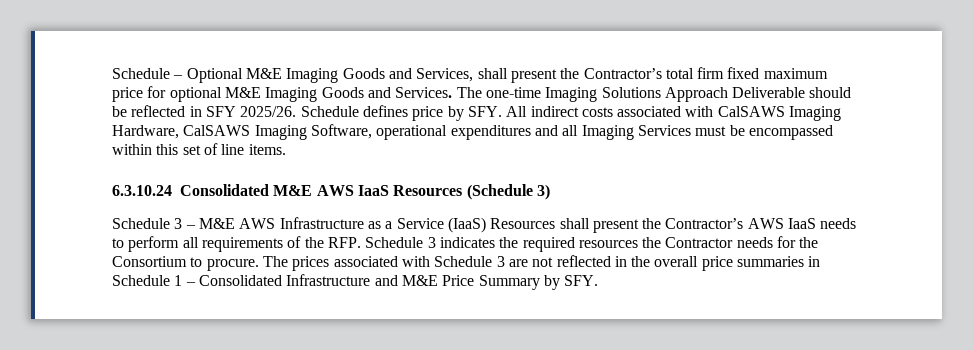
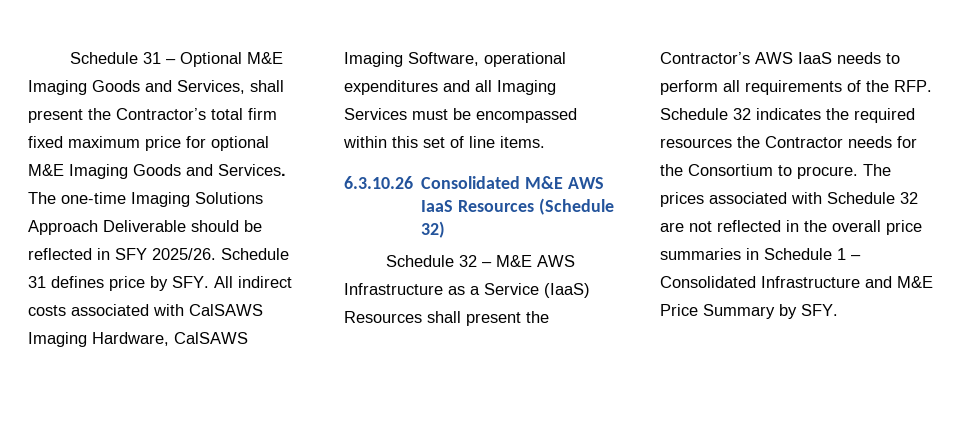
[112,68,170,79] Schedule -> [69,52,161,64] Schedule 31
(359, 111) none -> [28,276,46,288] 31
[112,185,172,196] 6.3.10.24 -> [344,176,413,189] 6.3.10.26
[536,184,550,200] [112,218,183,229] 3) // Schedule 3 -> [421,221,446,238] [385,255,477,267] 32) // Schedule 32
[427,237,436,248] 3 -> [733,108,751,120] 32
[496,256,505,267] 3 -> [900,192,918,204] 32

